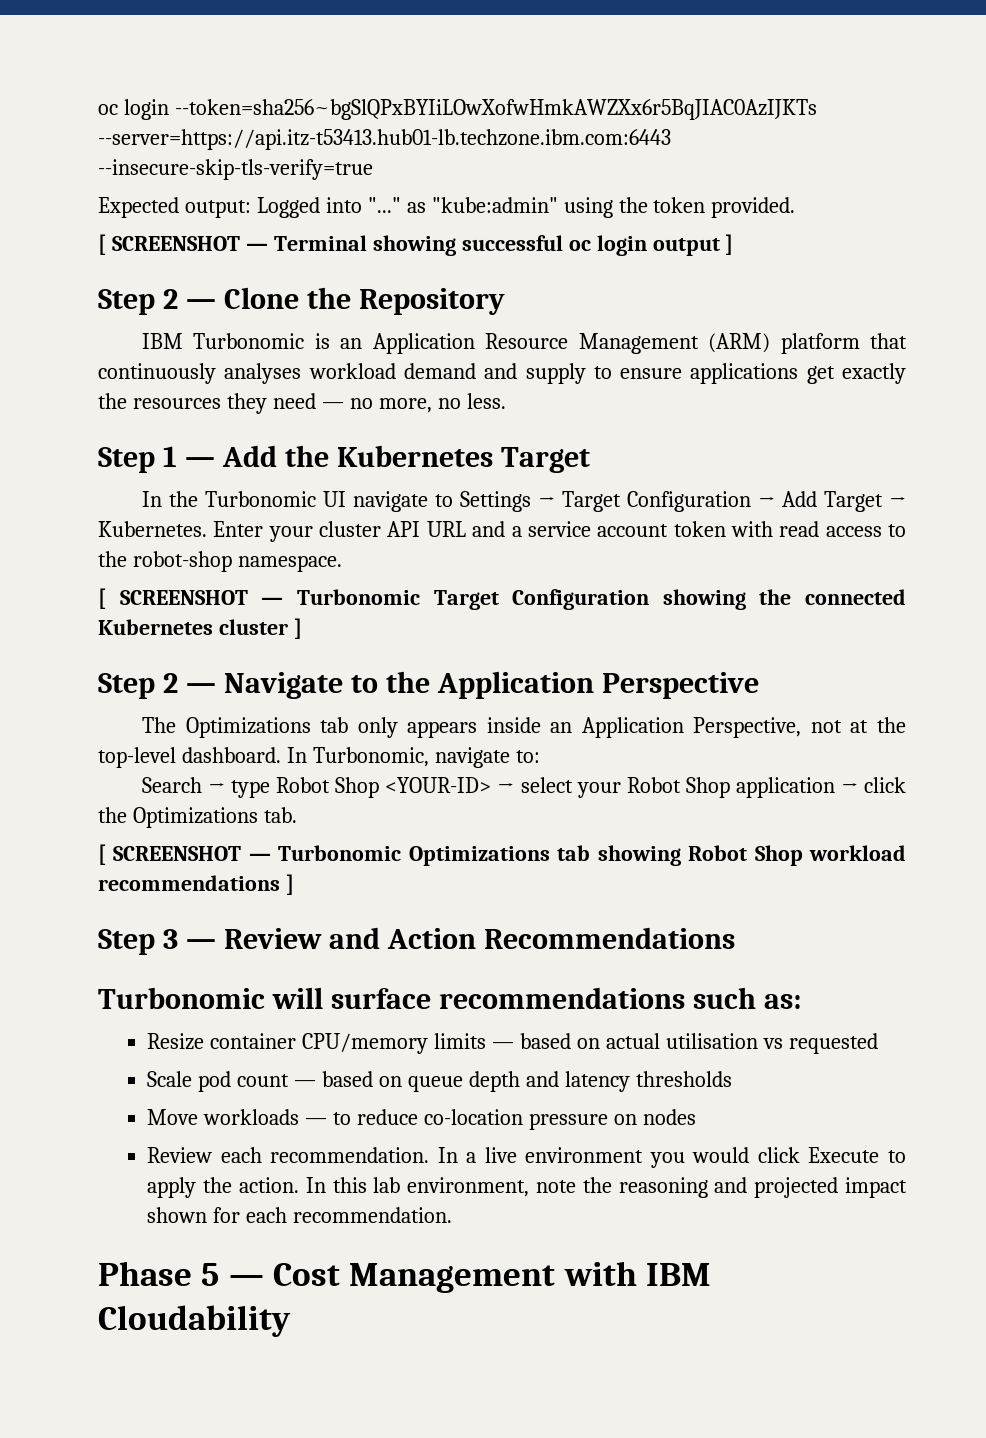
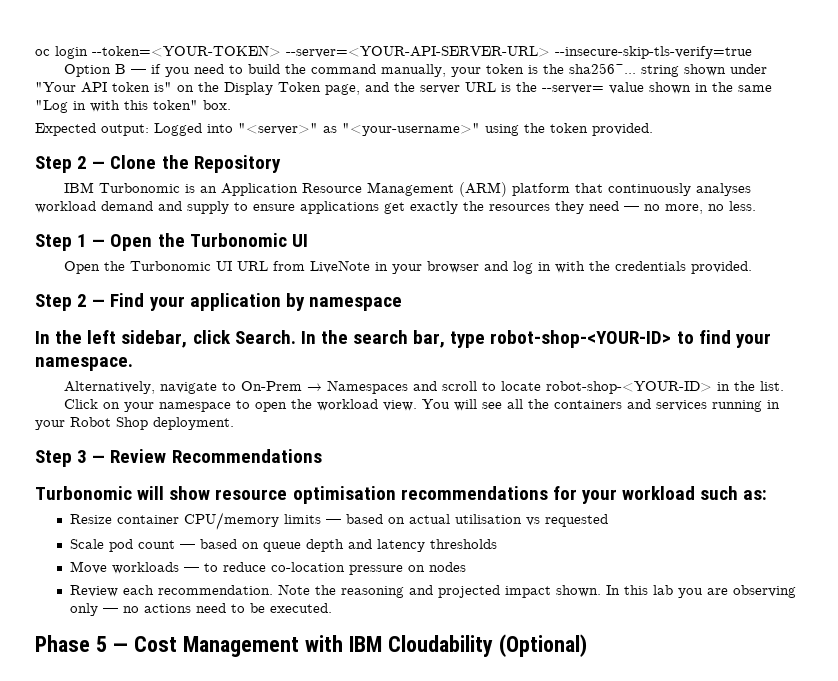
[98,99,817,120] [98,129,671,150] oc login --token=sha256~bgSlQPxBYIiLOwXofwHmkAWZXx6r5BqJIAC0AzIJKTs --server=https://api.itz-t53413.hub01-lb.techzone.ibm.com:6443 -> [35,45,550,59] oc login --token=<YOUR-TOKEN> --server=<YOUR-API-SERVER-URL>
(373, 169) none -> [63,63,767,77] [35,82,772,95] [35,100,231,113] // Option B — if you need to build the command manually, your token is the sha256~... string shown under "Your API token is" on the Display Token page, and the server URL is the --server= value shown in the same "Log in with this token" box.
[367,197,558,213] "..." as "kube:admin" -> [238,123,480,136] "<server>" as "<your-username>"
[98,234,734,256] // [ SCREENSHOT — Terminal showing successful oc login output ] -> (653, 129) none
[221,445,590,473] [141,491,906,512] [98,521,906,542] [98,551,342,572] [98,588,906,610] [98,618,302,639] [98,671,759,699] [141,717,907,738] [98,747,540,768] [141,777,907,798] [98,807,297,828] [98,844,906,866] [98,874,294,895] Add the Kubernetes Target // In the Turbonomic UI navigate to Settings → Target Configuration → Add Target → Kubernetes. Enter your cluster API URL and a service account token with read access to the robot-shop namespace. // [ SCREENSHOT — Turbonomic Target Configuration showing the connected Kubernetes cluster ] // Step 2 — Navigate to the Application Perspective // The Optimizations tab only appears inside an Application Perspective, not at the top-level dashboard. In Turbonomic, navigate to: // Search → type Robot Shop <YOUR-ID> → select your Robot Shop application → click the Optimizations tab. // [ SCREENSHOT — Turbonomic Optimizations tab showing Robot Shop workload recommendations ] -> [110,233,308,251] [63,260,752,274] [35,293,402,311] [35,330,771,348] [35,357,133,371] [63,380,784,394] [63,399,780,412] [35,417,234,430] Open the Turbonomic UI // Open the Turbonomic UI URL from LiveNote in your browser and log in with the credentials provided. // Step 2 — Find your application by namespace // In the left sidebar, click Search. In the search bar, type robot-shop-<YOUR-ID> to find your namespace. // Alternatively, navigate to On-Prem → Namespaces and scroll to locate robot-shop-<YOUR-ID> in the list. // Click on your namespace to open the workload view. You will see all the containers and services running in your Robot Shop deployment.
[328,927,476,949] and Action -> (167, 456) none
[330,987,685,1009] surface recommendations -> [169,486,696,504] show resource optimisation recommendations for your workload
[437,1147,907,1168] [147,1177,576,1198] In a live environment you would click Execute to apply the action. In this lab environment, note -> [278,584,311,595] Note
[147,1207,453,1223] shown for each recommendation. -> [556,585,797,598] [70,603,333,616] shown. In this lab you are observing only — no actions need to be executed.
(291, 1321) none -> [498,634,587,657] (Optional)

